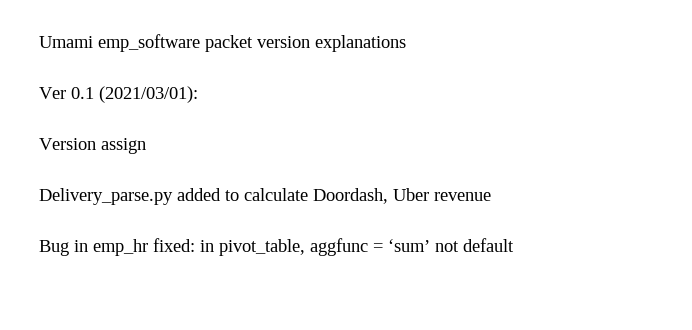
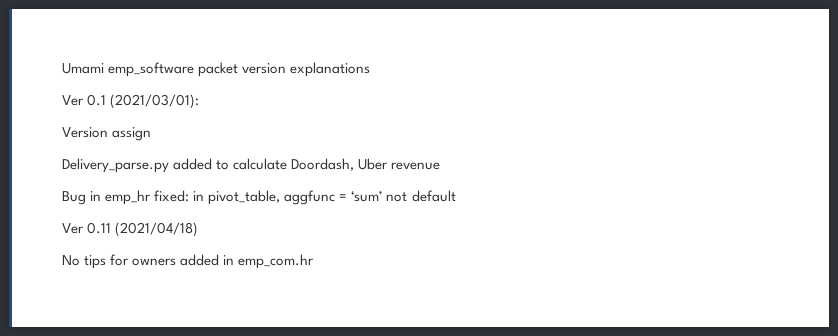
(514, 245) none -> [62,222,199,237] [62,254,315,269] // Ver 0.11 (2021/04/18) // No tips for owners added in emp_com.hr

